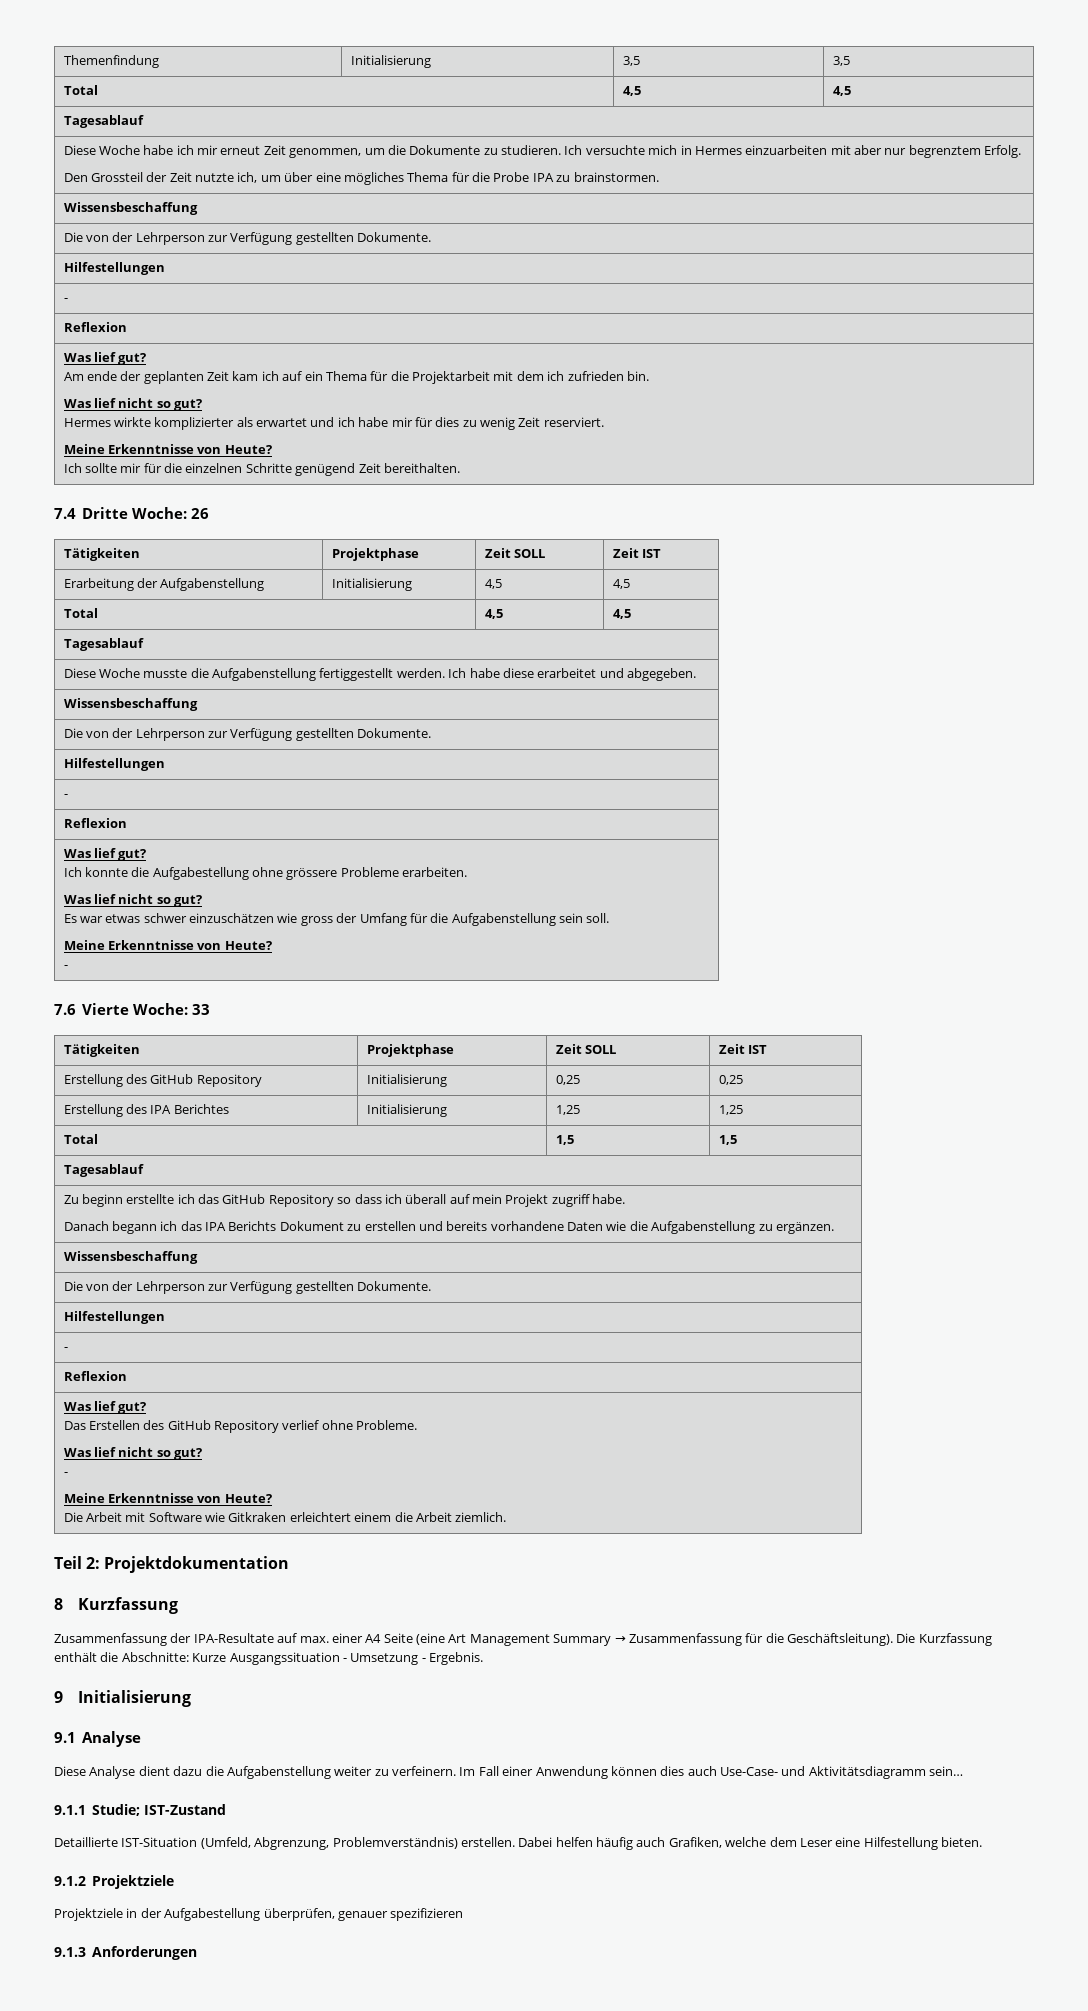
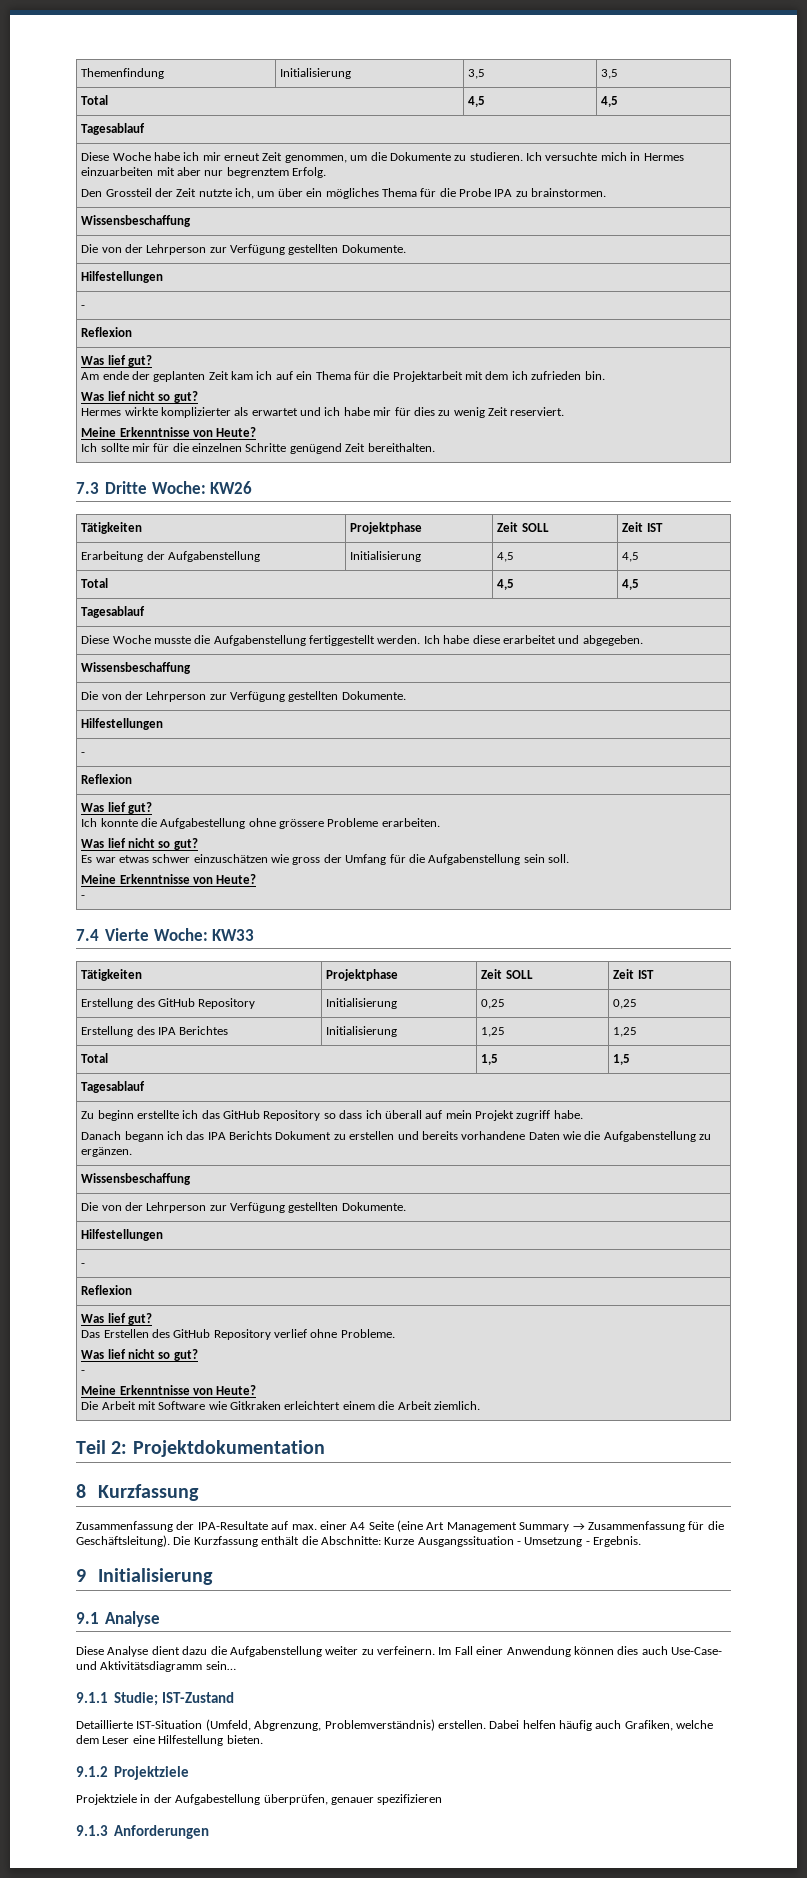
[315,172,341,182] eine -> [306,188,323,197] ein
[54,508,76,519] 7.4 -> [76,482,99,494] 7.3
[191,508,210,519] 26 -> [210,481,253,494] KW26
[54,1004,76,1015] 7.6 -> [76,929,99,941] 7.4
[192,1004,211,1015] 33 -> [212,929,255,941] KW33

